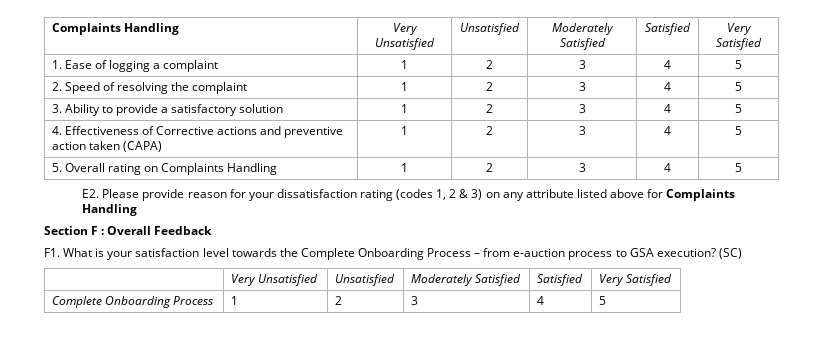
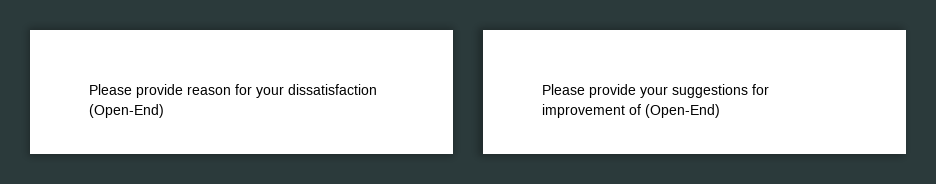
[51,23,179,35] [392,23,418,35] [375,38,435,50] [460,23,520,35] [551,23,614,35] [559,38,606,50] [645,23,691,35] [726,23,752,35] [716,38,762,50] [51,60,219,72] [401,60,408,69] [486,60,493,69] [578,60,586,69] [664,60,671,69] [735,60,742,69] [51,82,248,94] [401,82,408,91] [486,82,493,91] [578,82,586,91] [664,82,671,91] [735,82,742,91] [51,104,284,116] [401,104,408,113] [486,104,493,113] [578,104,586,113] [664,104,671,113] [735,104,742,113] [51,126,344,138] [51,141,163,152] [401,126,408,135] [486,126,493,135] [578,126,586,135] [664,126,671,135] [735,126,742,135] [51,163,278,175] [401,163,408,172] [486,163,493,172] [578,163,586,172] [664,163,671,172] [735,163,742,172] [82,189,100,198] Complaints Handling | Very Unsatisfied | Unsatisfied | Moderately Satisfied | Satisfied | Very Satisfied // 1. Ease of logging a complaint | 1 | 2 | 3 | 4 | 5 // 2. Speed of resolving the complaint | 1 | 2 | 3 | 4 | 5 // 3. Ability to provide a satisfactory solution | 1 | 2 | 3 | 4 | 5 // 4. Effectiveness of Corrective actions and preventive action taken (CAPA) | 1 | 2 | 3 | 4 | 5 // 5. Overall rating on Complaints Handling | 1 | 2 | 3 | 4 | 5 // E2. -> (89, 89) none
[359,189,736,201] [82,204,138,216] [44,226,213,235] [44,248,742,260] [230,274,318,286] [334,274,395,286] [410,274,521,286] [536,274,583,286] [598,274,672,286] [51,296,214,308] [230,296,238,305] [334,296,342,305] [410,296,418,305] [536,296,544,305] [598,296,606,305] rating (codes 1, 2 & 3) on any attribute listed above for Complaints Handling // Section F : Overall Feedback // F1. What is your satisfaction level towards the Complete Onboarding Process – from e-auction process to GSA execution? (SC) // | Very Unsatisfied | Unsatisfied | Moderately Satisfied | Satisfied | Very Satisfied // Complete Onboarding Process | 1 | 2 | 3 | 4 | 5 -> [89,104,165,118] [542,84,770,98] [542,104,721,118] (Open-End) // Please provide your suggestions for improvement of (Open-End)

